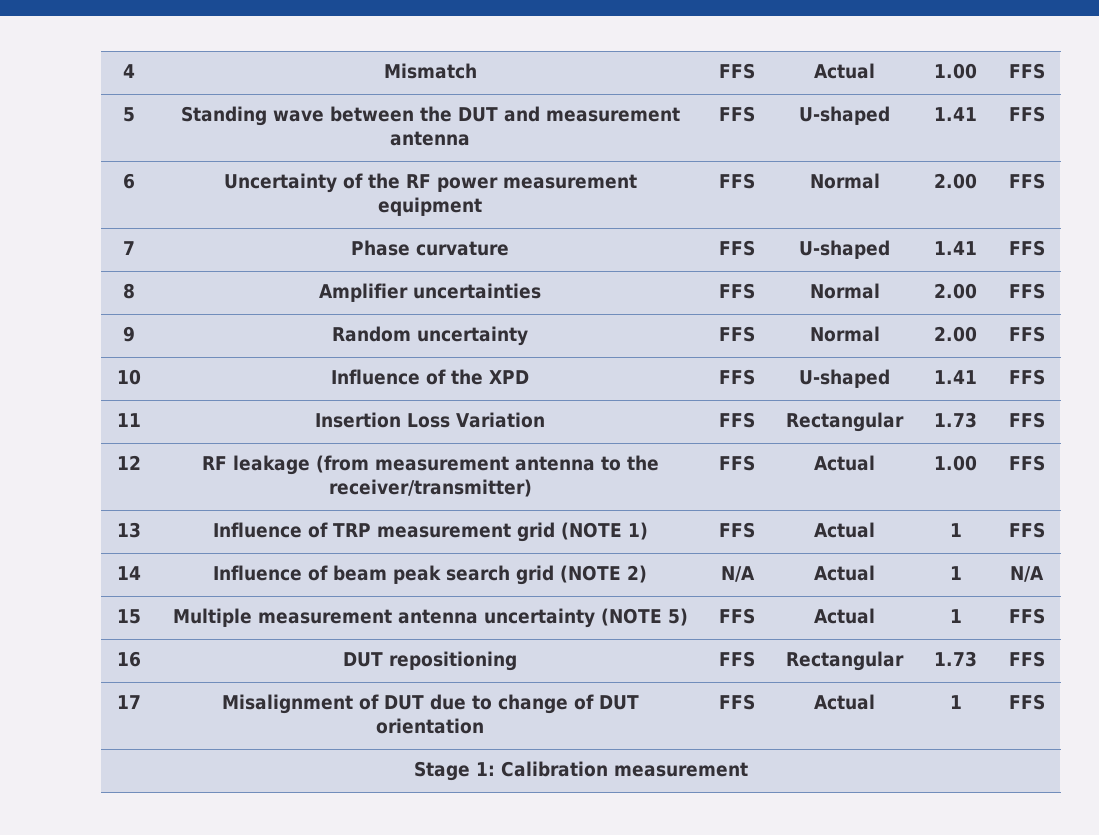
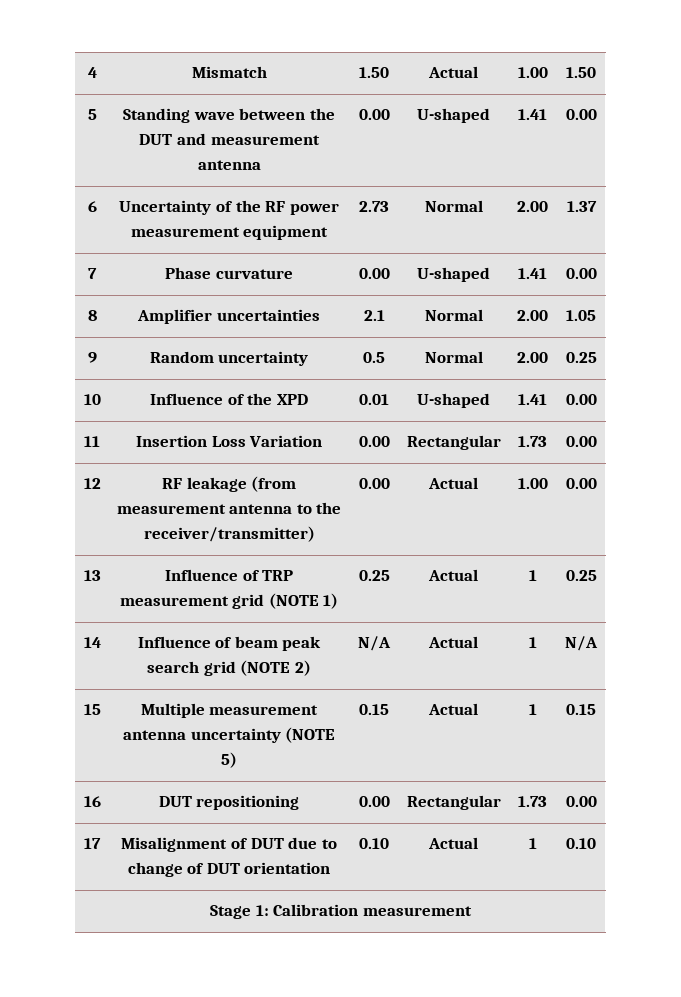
[719,63,755,79] [814,63,875,79] [934,63,977,79] [1008,63,1045,79] FFS | Actual | 1.00 | FFS -> [358,67,389,78] [427,66,478,78] [517,67,548,78] [566,67,596,78] 1.50 | Actual | 1.00 | 1.50
[719,106,755,122] [799,106,890,125] [934,107,977,121] [1008,106,1045,122] FFS | U-shaped | 1.41 | FFS -> [358,109,390,120] [416,108,490,123] [518,109,547,120] [565,109,597,120] 0.00 | U-shaped | 1.41 | 0.00
[719,173,755,189] [809,173,880,189] [934,173,977,189] [1008,173,1045,189] FFS | Normal | 2.00 | FFS -> [358,201,389,212] [424,200,483,212] [517,201,548,212] [566,201,597,212] 2.73 | Normal | 2.00 | 1.37
[719,240,755,256] [799,240,890,259] [934,241,977,255] [1008,240,1045,256] FFS | U-shaped | 1.41 | FFS -> [358,268,390,279] [416,267,490,282] [518,268,547,279] [565,268,597,279] 0.00 | U-shaped | 1.41 | 0.00
[719,283,755,299] [809,283,880,299] [934,283,977,299] [1008,283,1045,299] FFS | Normal | 2.00 | FFS -> [363,310,385,321] [424,309,483,321] [517,310,548,321] [566,310,596,321] 2.1 | Normal | 2.00 | 1.05
[719,326,755,342] [809,326,880,342] [934,326,977,342] [1008,326,1045,342] FFS | Normal | 2.00 | FFS -> [362,352,385,363] [424,351,483,363] [517,352,548,363] [565,352,597,363] 0.5 | Normal | 2.00 | 0.25
[719,369,755,385] [799,369,890,388] [934,370,977,384] [1008,369,1045,385] FFS | U-shaped | 1.41 | FFS -> [358,394,389,405] [416,393,490,408] [518,394,547,405] [565,394,597,405] 0.01 | U-shaped | 1.41 | 0.00
[719,412,755,428] [786,412,904,432] [934,412,977,428] [1008,412,1045,428] FFS | Rectangular | 1.73 | FFS -> [358,436,390,447] [406,435,501,450] [518,436,547,447] [565,436,597,447] 0.00 | Rectangular | 1.73 | 0.00
[719,455,755,471] [814,455,875,471] [934,455,977,471] [1008,455,1045,471] FFS | Actual | 1.00 | FFS -> [358,478,390,489] [427,477,478,489] [517,478,548,489] [565,478,597,489] 0.00 | Actual | 1.00 | 0.00
[719,522,755,538] [814,522,875,538] [949,523,962,537] [1008,522,1045,538] FFS | Actual | 1 | FFS -> [358,570,390,581] [427,569,478,581] [528,570,537,581] [565,570,597,581] 0.25 | Actual | 1 | 0.25
[719,608,755,624] [814,608,875,624] [949,609,962,623] [1008,608,1045,624] FFS | Actual | 1 | FFS -> [358,704,389,715] [427,703,478,715] [528,704,537,715] [566,704,596,715] 0.15 | Actual | 1 | 0.15
[719,651,755,667] [786,651,904,671] [934,651,977,667] [1008,651,1045,667] FFS | Rectangular | 1.73 | FFS -> [358,796,390,807] [406,795,501,810] [518,796,547,807] [565,796,597,807] 0.00 | Rectangular | 1.73 | 0.00
[719,694,755,710] [814,694,875,710] [949,695,962,709] [1008,694,1045,710] FFS | Actual | 1 | FFS -> [358,838,389,849] [427,837,478,849] [528,838,537,849] [566,838,596,849] 0.10 | Actual | 1 | 0.10

